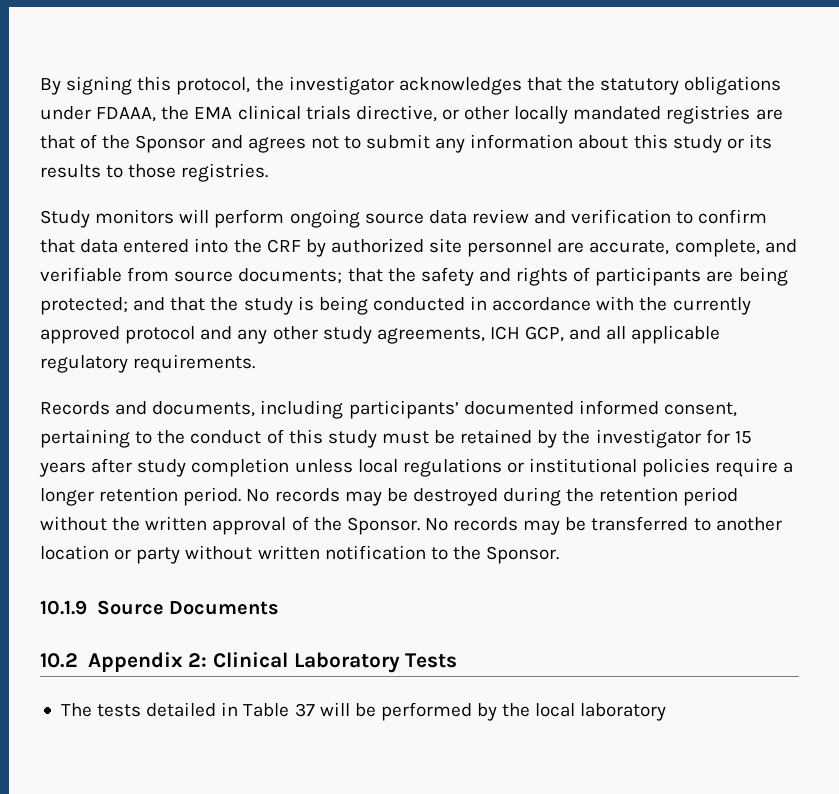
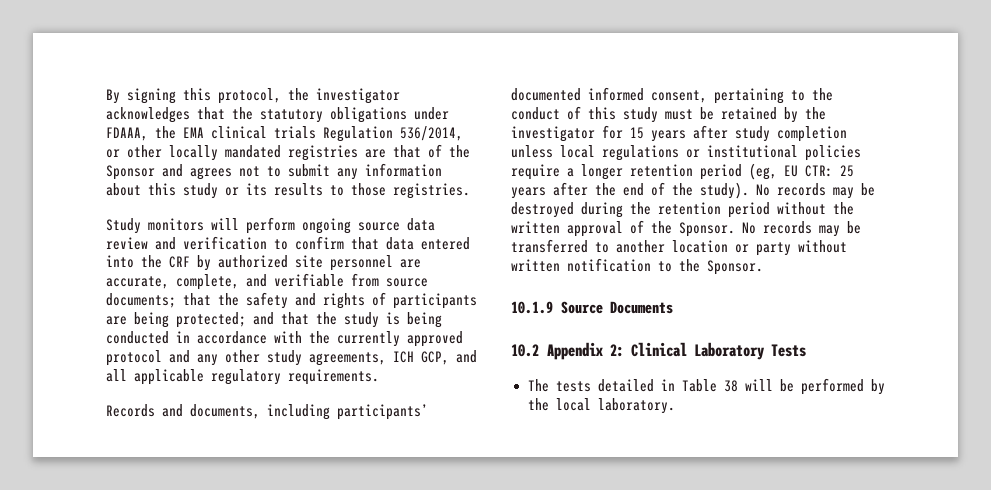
[355,105,437,122] directive, -> [323,126,463,142] Regulation 536/2014,
[183,487,242,506] period. -> [700,163,854,180] [511,182,749,199] period (eg, EU CTR: 25 years after the end of the study).
[294,703,315,717] 37 -> [723,380,738,392] 38
[580,703,667,721] laboratory -> [597,398,675,414] laboratory.

